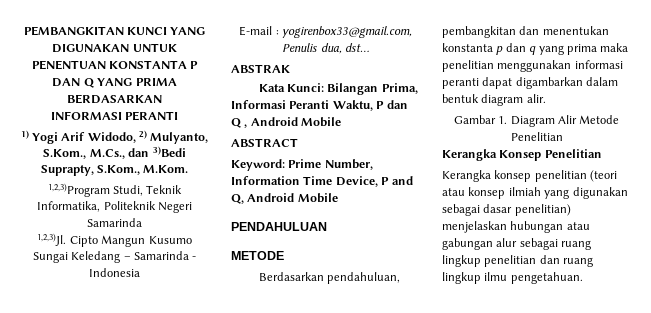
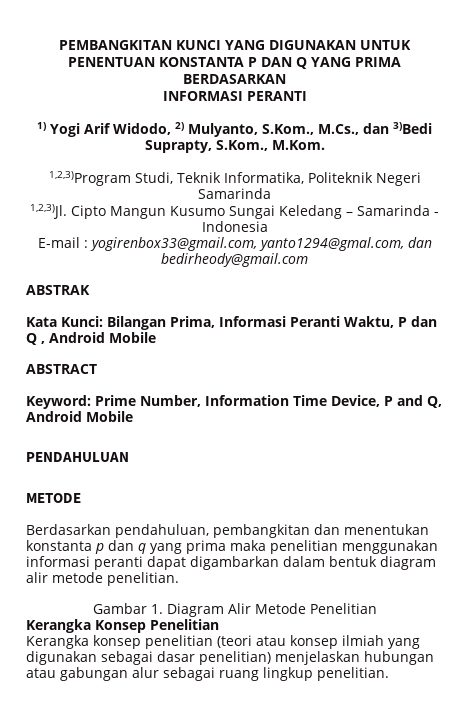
[282,43,369,54] Penulis dua, dst… -> [258,237,432,251] [161,253,308,267] yanto1294@gmal.com, dan bedirheody@gmail.com
[526,94,546,103] alir. -> [26,572,179,586] alir metode penelitian.
[484,255,594,267] [442,272,583,284] penelitian dan ruang lingkup ilmu pengetahuan. -> [317,667,389,681] penelitian.

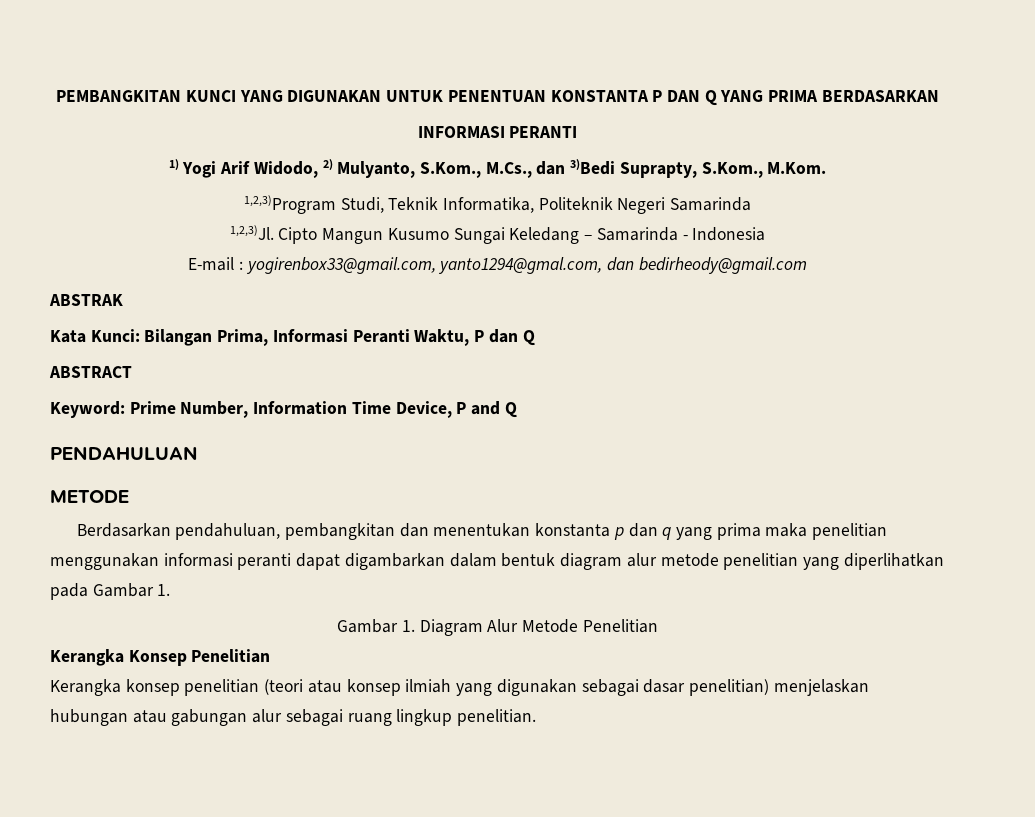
[41,332,156,344] , Android Mobile -> (535, 338) none
[427,396,442,408] [26,411,133,422] Q, Android Mobile -> [504,402,517,418] Q
[26,572,179,586] alir metode penelitian. -> [626,553,944,570] [50,583,171,600] alur metode penelitian yang diperlihatkan pada Gambar 1.
[227,603,251,614] Alir -> [487,619,519,632] Alur

